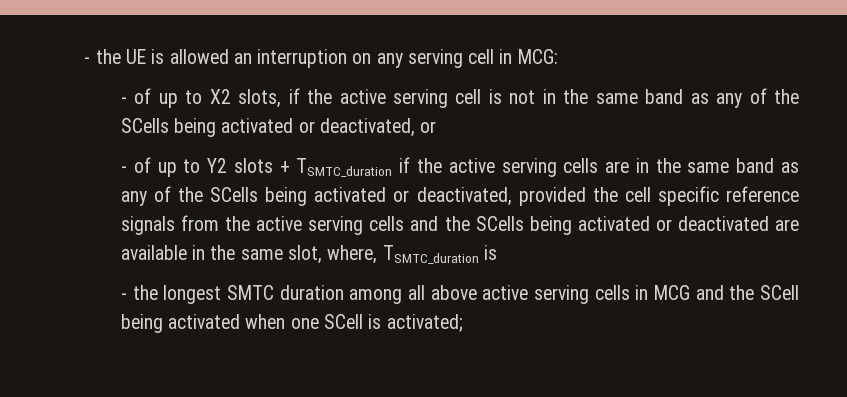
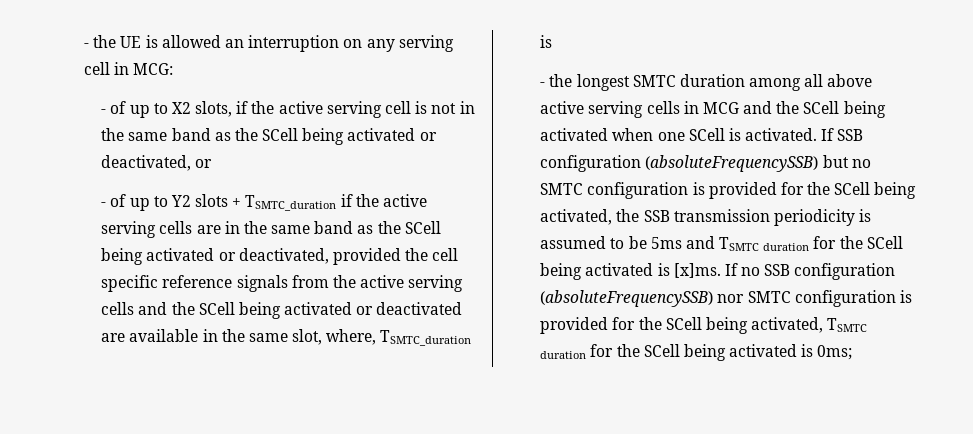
[716,88,799,108] [120,118,169,133] any of the SCells -> [234,128,299,141] the SCell
[120,186,259,206] any of the SCells -> [377,221,441,234] the SCell
[475,216,524,231] SCells -> [198,302,235,315] SCell
[386,314,463,332] activated; -> [745,128,864,141] [540,155,871,172] [540,182,917,199] [540,209,872,226] [540,236,903,251] [540,263,896,280] [540,290,912,307] [540,317,868,334] [540,344,853,361] activated. If SSB configuration (absoluteFrequencySSB) but no SMTC configuration is provided for the SCell being activated, the SSB transmission periodicity is assumed to be 5ms and TSMTC duration for the SCell being activated is [x]ms. If no SSB configuration (absoluteFrequencySSB) nor SMTC configuration is provided for the SCell being activated, TSMTC duration for the SCell being activated is 0ms;

